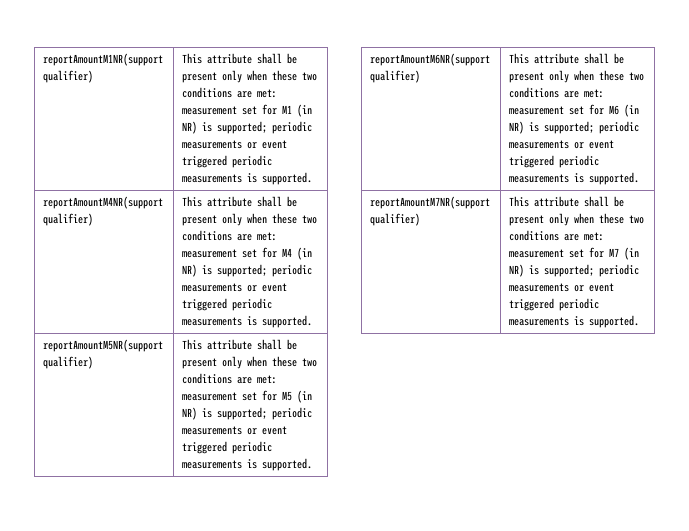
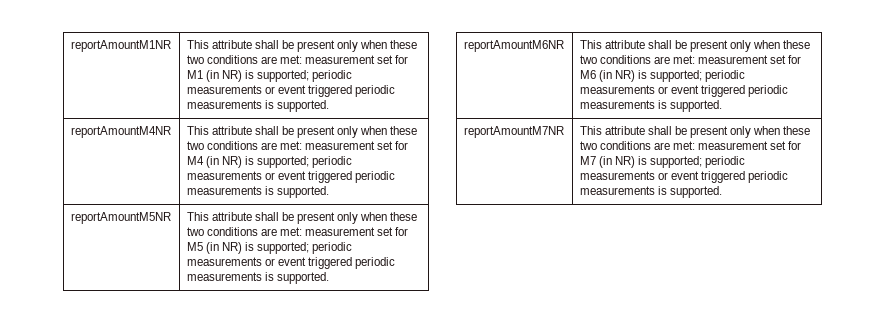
[42,53,163,66] [42,70,93,83] reportAmountM1NR(support qualifier) -> [70,40,171,52] reportAmountM1NR
[42,196,163,209] [42,213,93,226] reportAmountM4NR(support qualifier) -> [70,126,171,138] reportAmountM4NR
[42,339,163,352] [42,356,93,369] reportAmountM5NR(support qualifier) -> [70,212,171,224] reportAmountM5NR
[369,53,490,66] [369,70,420,83] reportAmountM6NR(support qualifier) -> [463,40,564,52] reportAmountM6NR
[369,196,490,209] [369,213,420,226] reportAmountM7NR(support qualifier) -> [463,126,564,138] reportAmountM7NR

